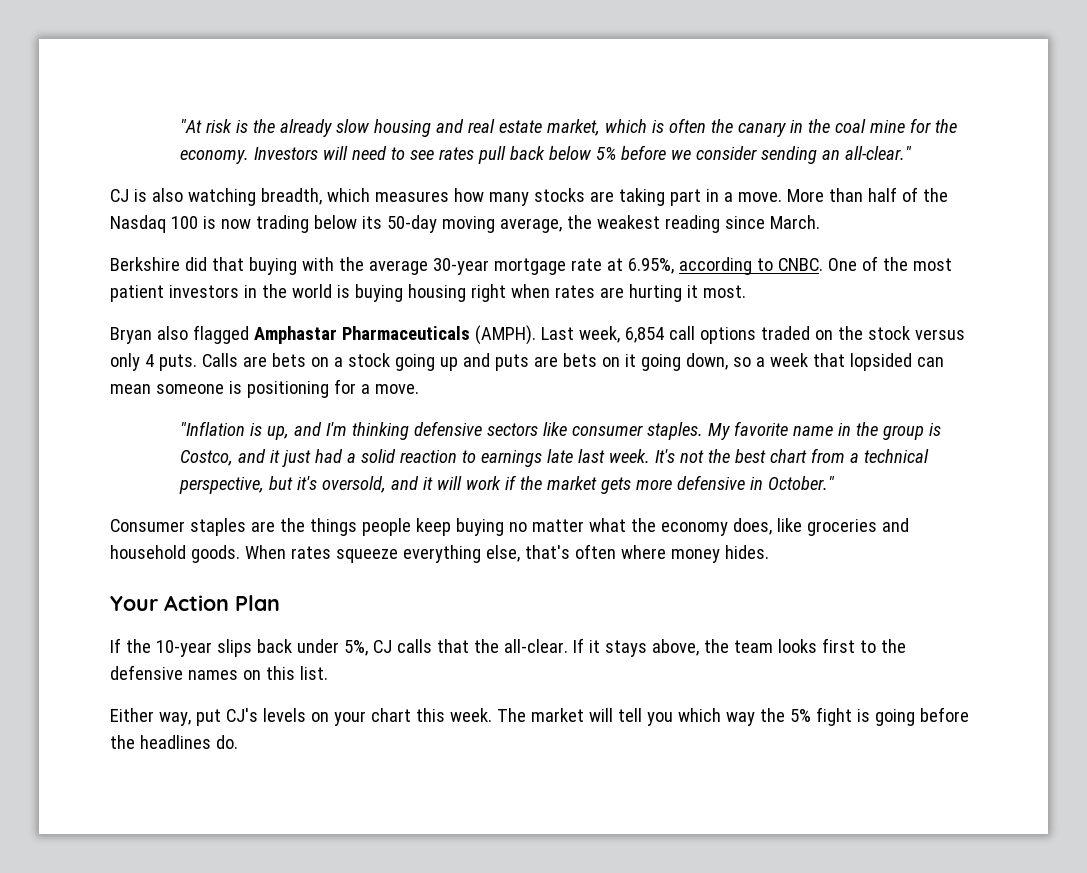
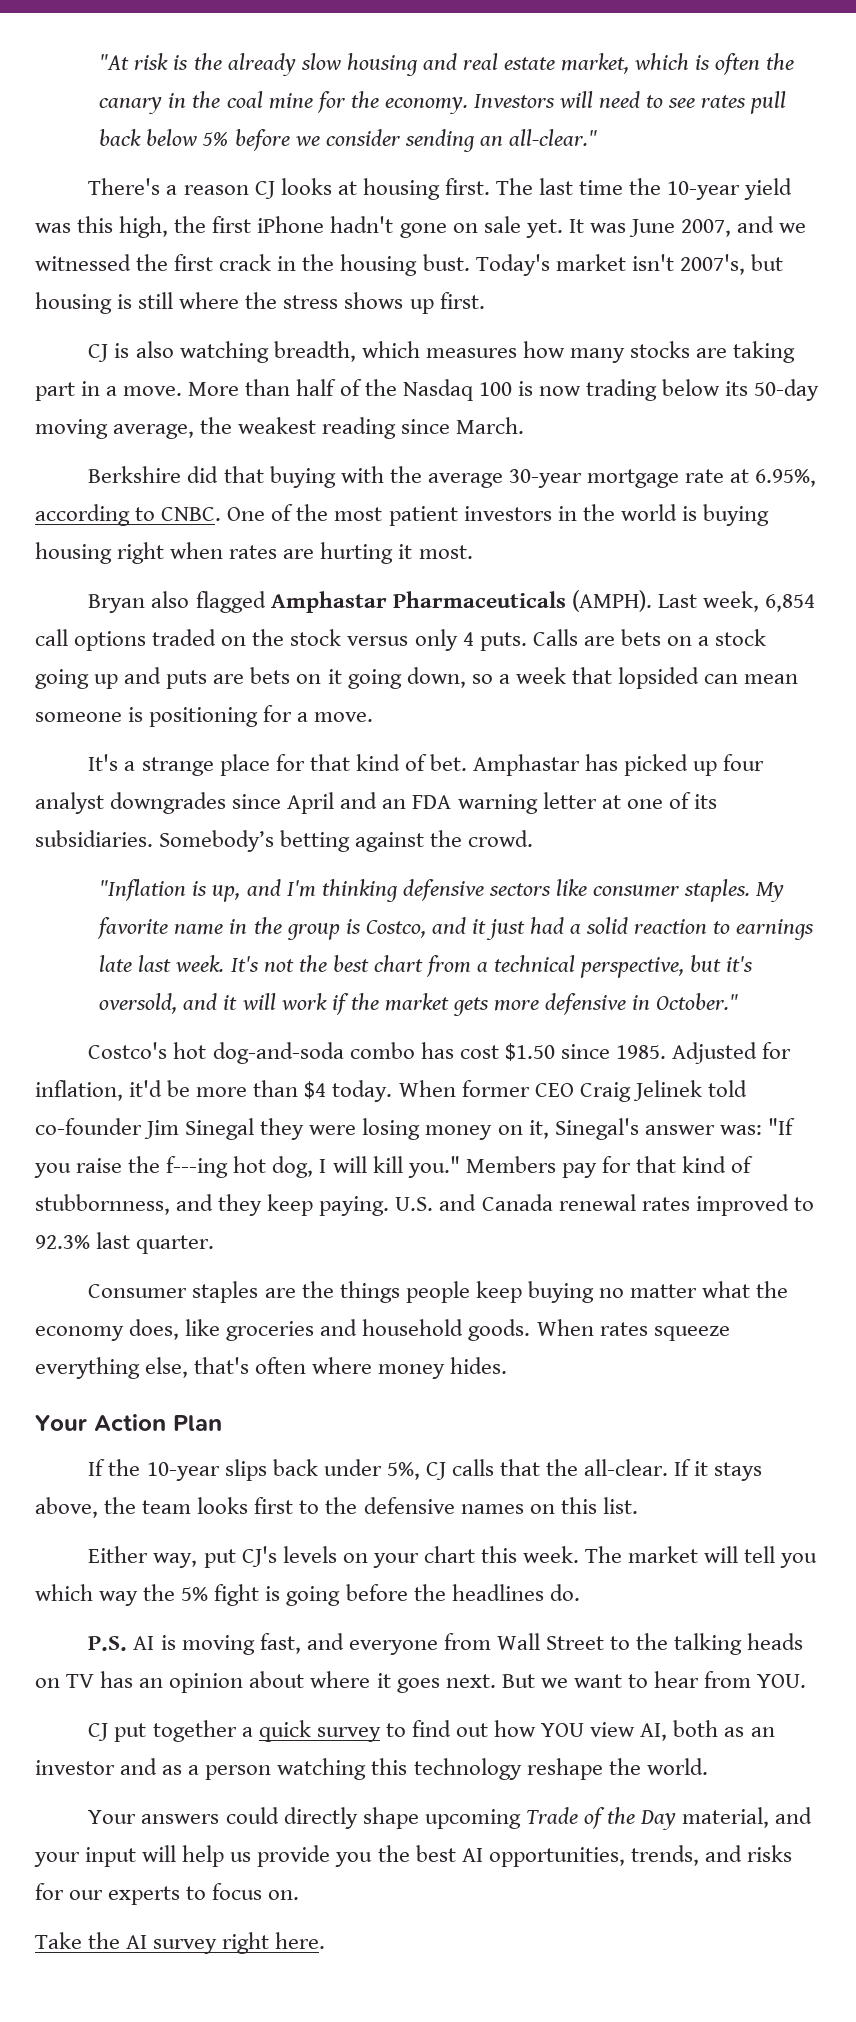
(912, 153) none -> [88,178,793,200] [35,216,807,238] [35,254,783,276] [35,292,485,314] // There's a reason CJ looks at housing first. The last time the 10-year yield was this high, the first iPhone hadn't gone on sale yet. It was June 2007, and we witnessed the first crack in the housing bust. Today's market isn't 2007's, but housing is still where the stress shows up first.
(419, 389) none -> [88,754,765,776] [35,792,717,814] [35,830,534,852] // It's a strange place for that kind of bet. Amphastar has picked up four analyst downgrades since April and an FDA warning letter at one of its subsidiaries. Somebody’s betting against the crowd.
(835, 483) none -> [88,1042,792,1064] [35,1080,747,1102] [35,1118,795,1140] [34,1156,754,1178] [35,1194,814,1216] [35,1232,215,1254] // Costco's hot dog-and-soda combo has cost $1.50 since 1985. Adjusted for inflation, it'd be more than $4 today. When former CEO Craig Jelinek told co-founder Jim Sinegal they were losing money on it, Sinegal's answer was: "If you raise the f---ing hot dog, I will kill you." Members pay for that kind of stubbornness, and they keep paying. U.S. and Canada renewal rates improved to 92.3% last quarter.
(238, 742) none -> [88,1633,804,1655] [35,1671,807,1693] [88,1720,775,1742] [35,1758,708,1780] [88,1807,813,1830] [34,1845,792,1867] [35,1883,300,1905] [35,1932,326,1954] // P.S. AI is moving fast, and everyone from Wall Street to the talking heads on TV has an opinion about where it goes next. But we want to hear from YOU. // CJ put together a quick survey to find out how YOU view AI, both as an investor and as a person watching this technology reshape the world. // Your answers could directly shape upcoming Trade of the Day material, and your input will help us provide you the best AI opportunities, trends, and risks for our experts to focus on. // Take the AI survey right here.

